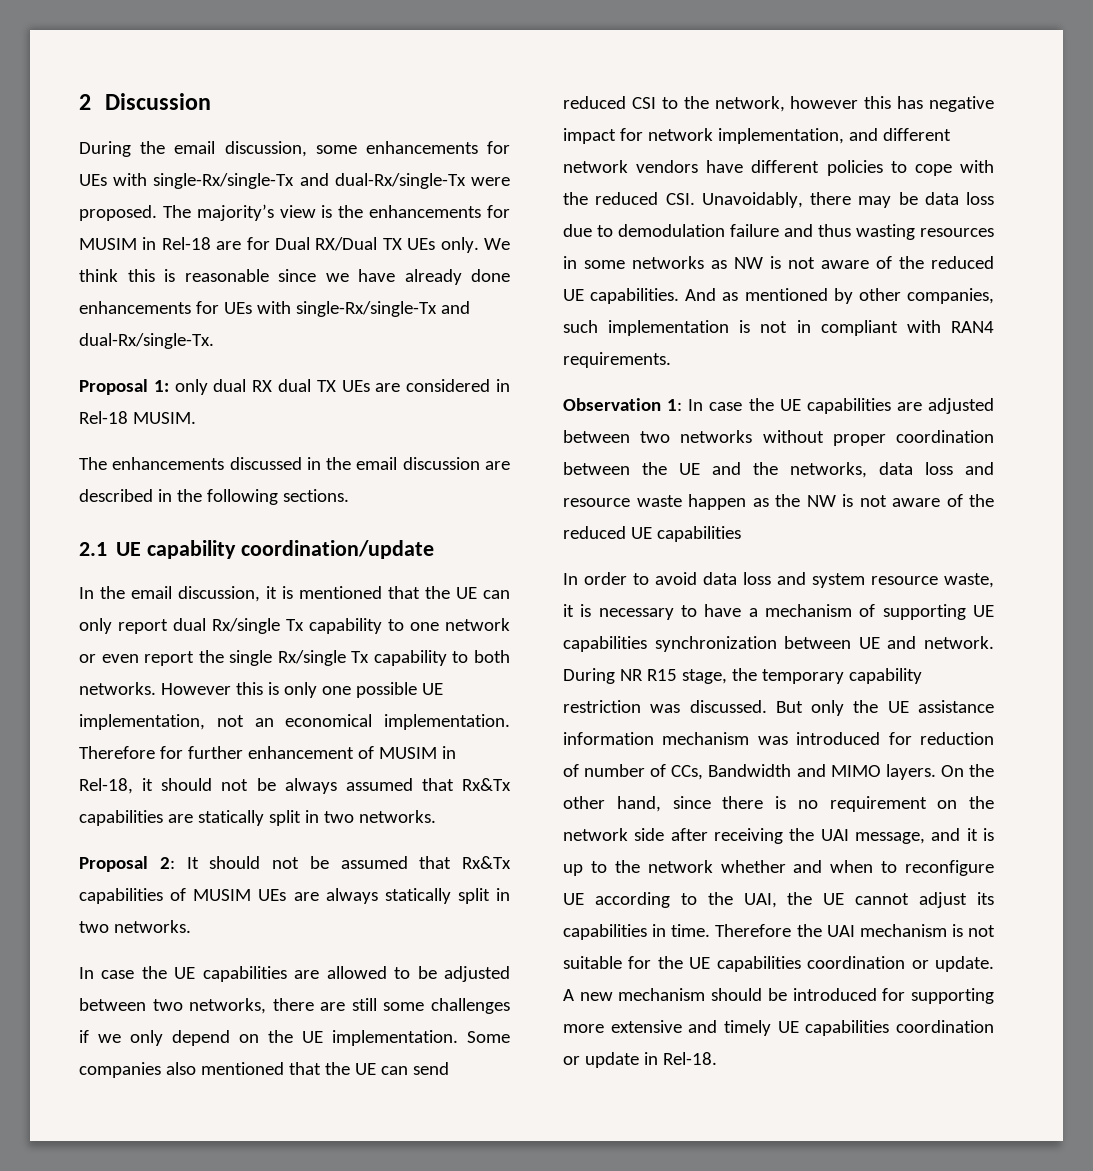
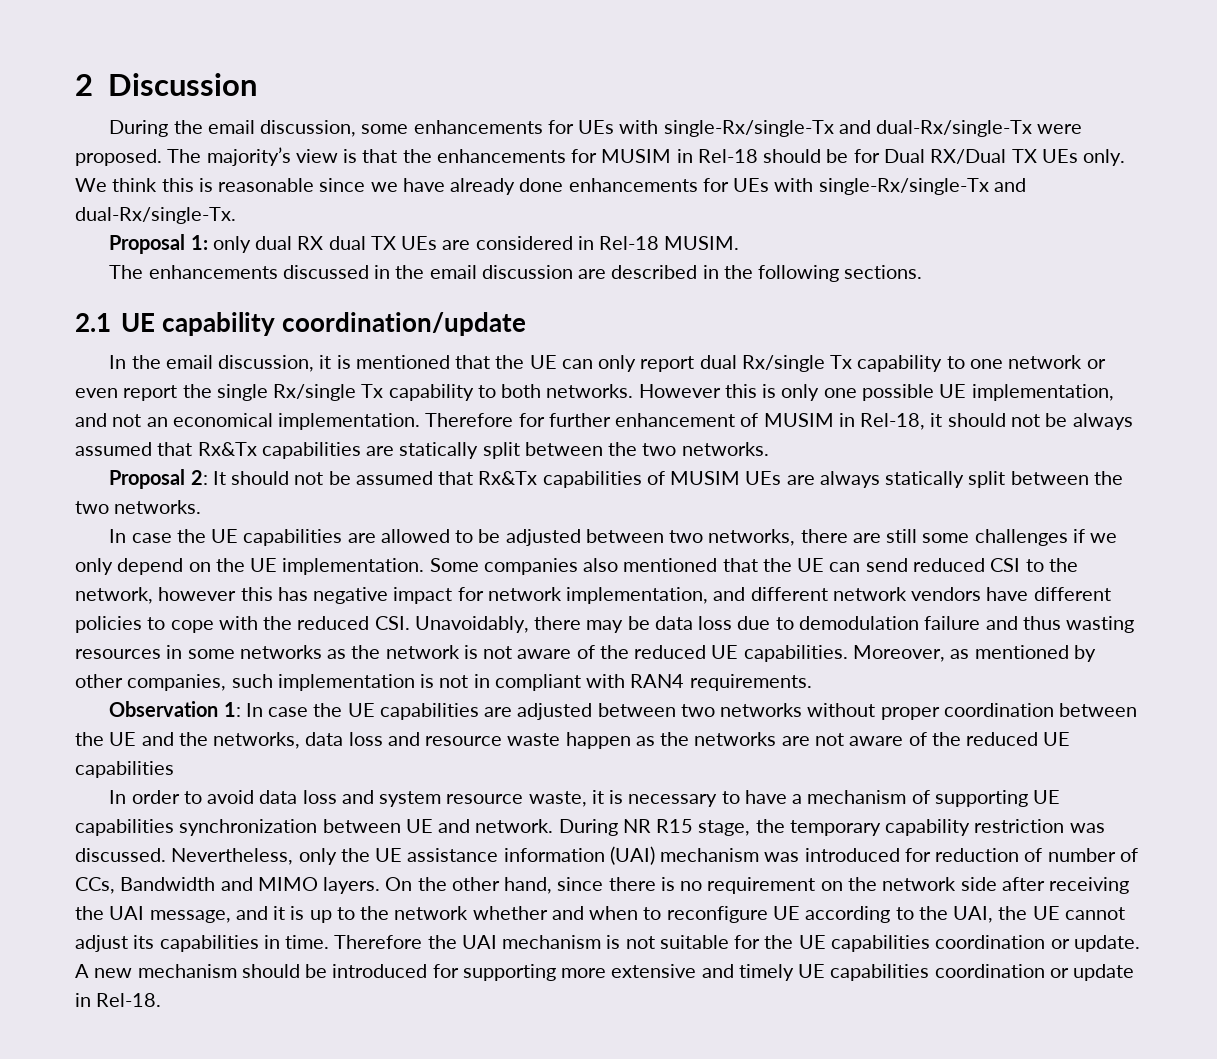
(333, 211) none -> [362,149,398,163] that
[216,241,242,250] are -> [763,149,849,163] should be
(205, 722) none -> [75,413,107,427] and
[304,810,319,823] in -> [524,442,638,456] between the
[496,888,510,901] in -> [1010,471,1124,485] between the
[734,257,763,269] NW -> [351,645,460,659] the network
[685,288,717,301] And -> [852,645,945,662] Moreover,
[806,494,853,507] NW is -> [694,732,810,746] networks are
[775,701,803,713] But -> [171,848,294,865] Nevertheless,
(654, 738) none -> [609,846,655,865] (UAI)

